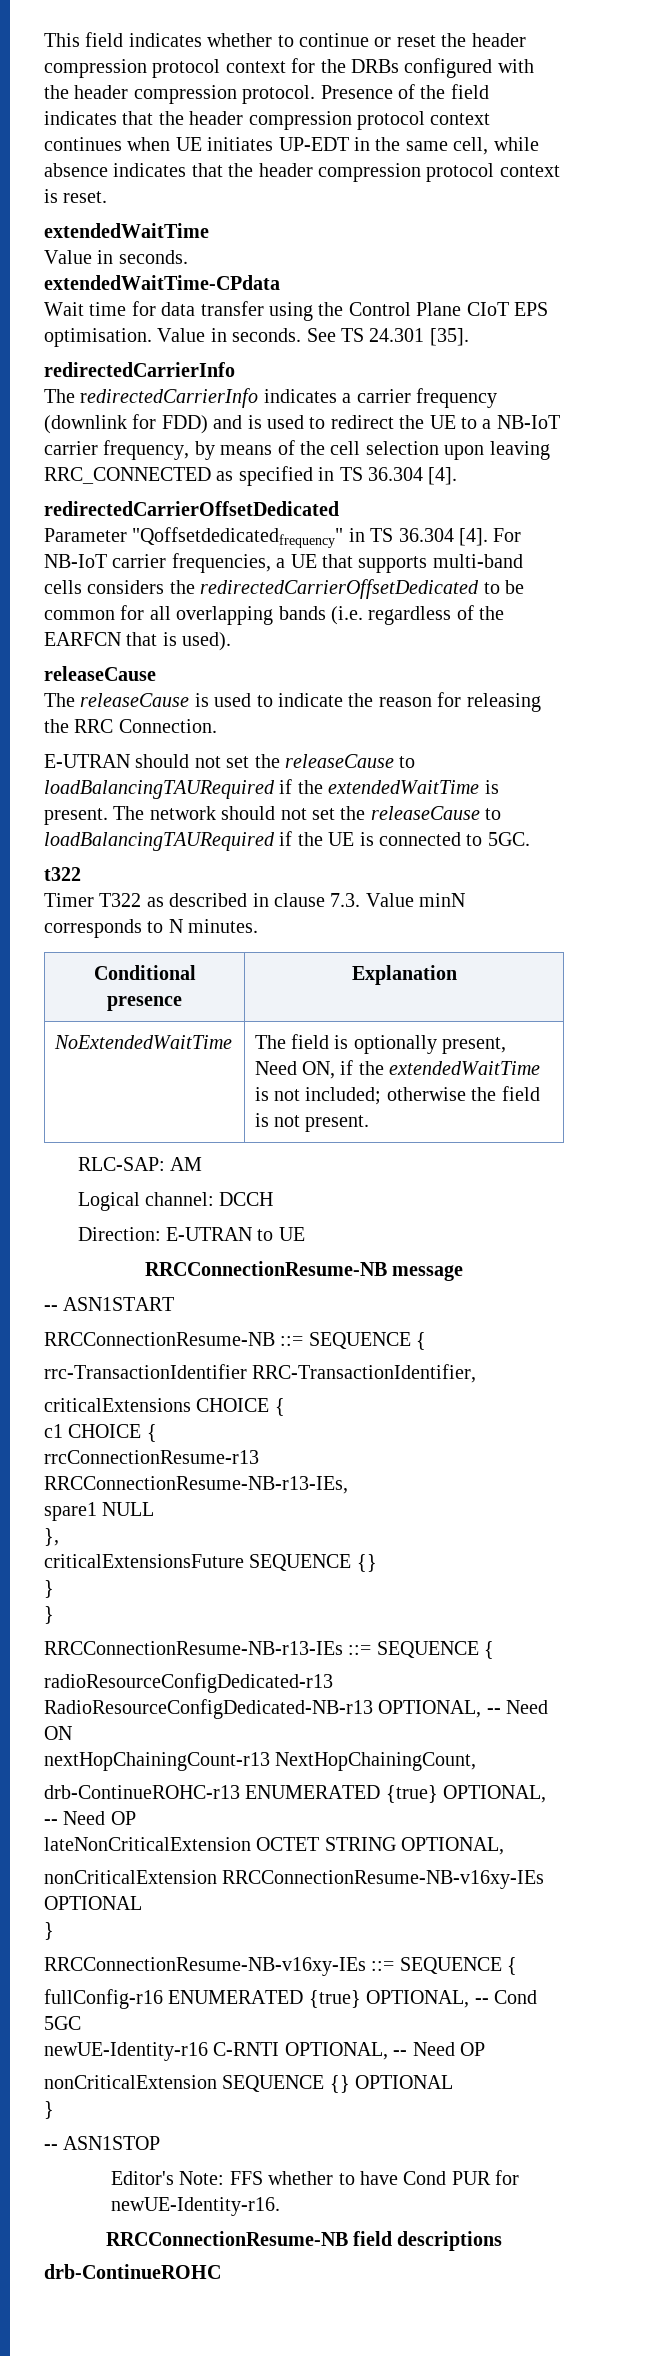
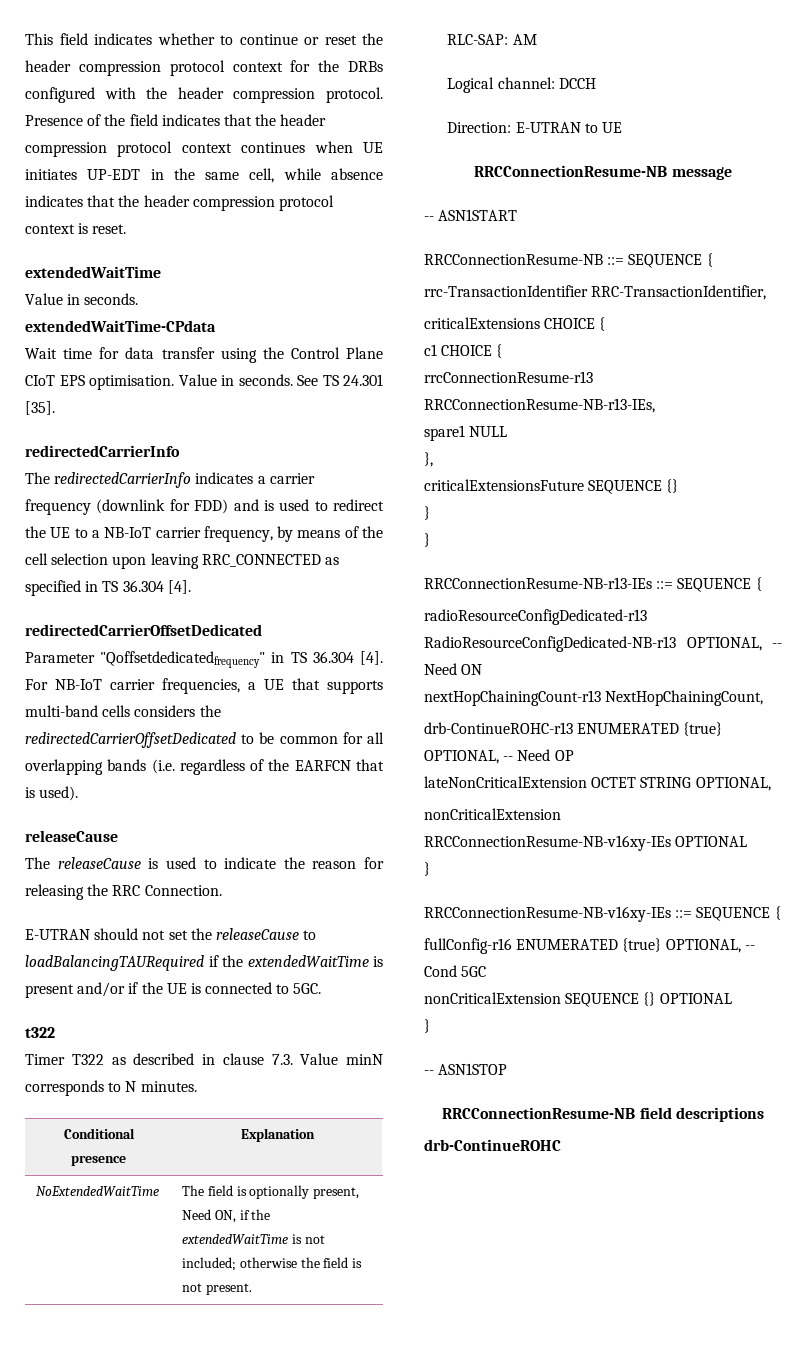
[44,806,502,825] [44,832,275,851] present. The network should not set the releaseCause to loadBalancingTAURequired -> [25,982,126,998] present and/or
[44,2042,485,2061] // newUE-Identity-r16 C-RNTI OPTIONAL, -- Need OP -> (487, 971) none
[111,2170,520,2185] [111,2197,281,2216] // Editor's Note: FFS whether to have Cond PUR for newUE-Identity-r16. -> (508, 1069) none

